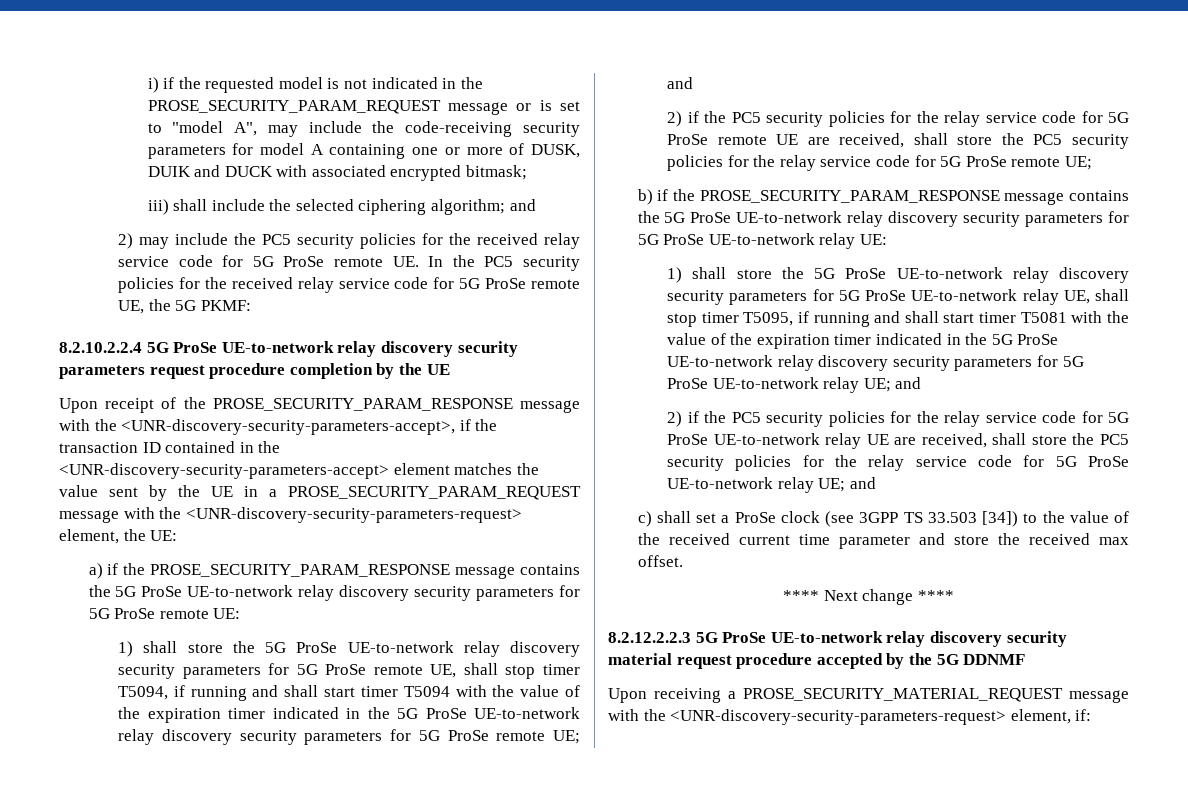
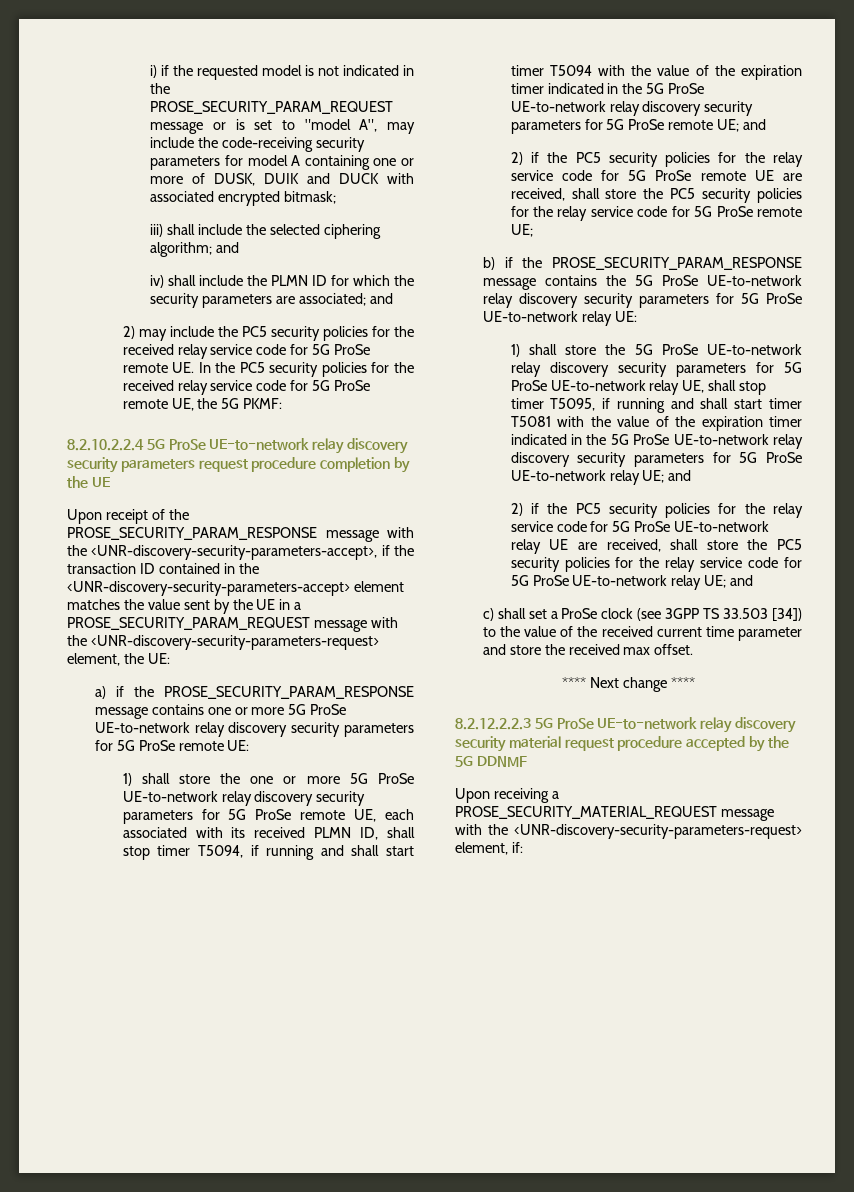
(536, 205) none -> [150,275,414,288] [150,293,394,308] // iv) shall include the PLMN ID for which the security parameters are associated; and
[88,585,111,597] the -> [207,707,285,715] one or more
(255, 647) none -> [250,776,340,784] one or more
(457, 671) none -> [385,809,414,820] [122,827,379,840] each associated with its received PLMN ID,

